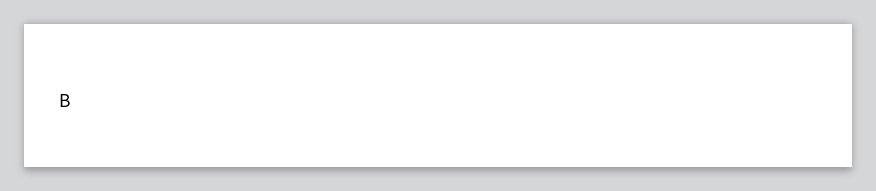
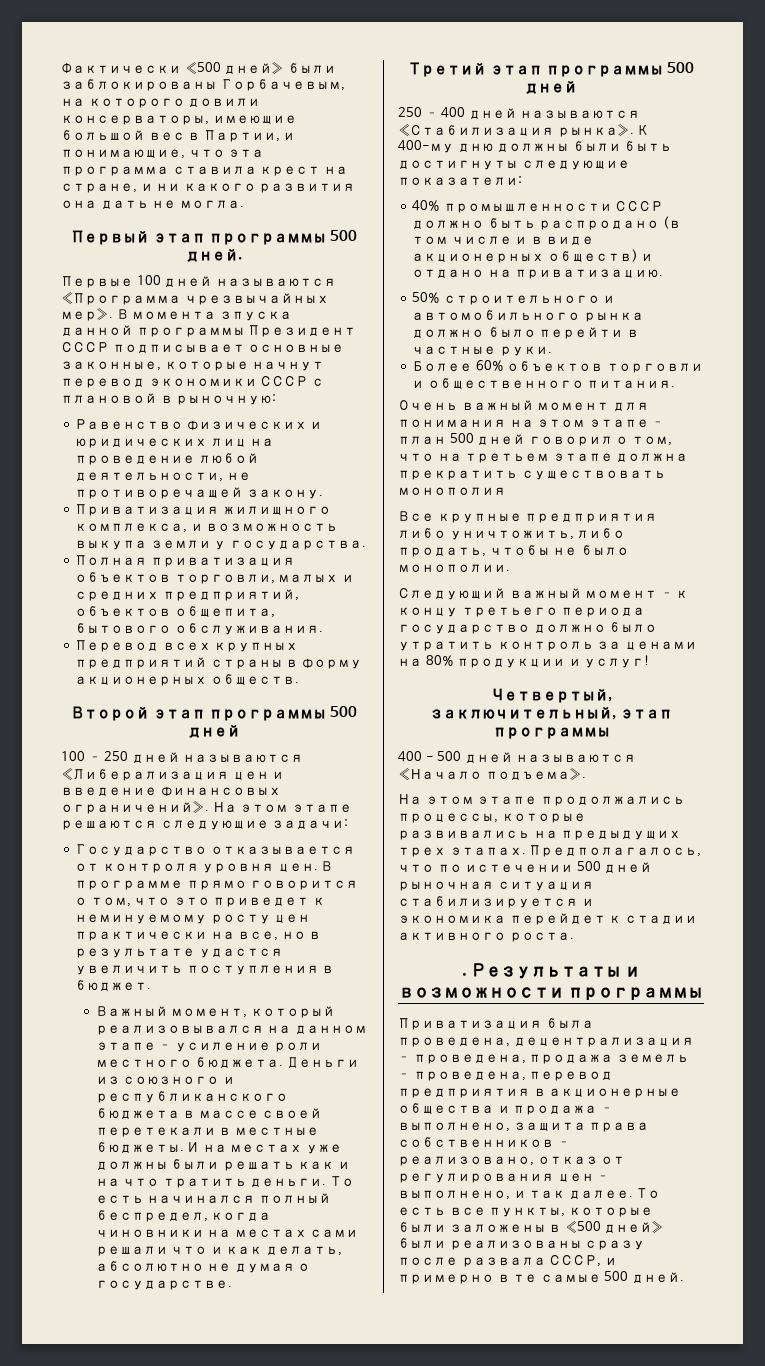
[59,94,70,107] В -> [61,61,336,75] [61,79,345,91] [61,98,261,108] [61,115,297,125] [61,130,296,142] [61,149,265,159] [61,166,348,176] [61,183,356,193] [61,200,244,209] [71,230,357,245] [186,249,242,262] [61,275,336,288] [61,291,329,305] [61,307,292,321] [61,325,357,337] [61,342,345,353] [61,361,325,371] [61,376,324,388] [61,393,277,405] [75,419,323,430] [75,438,275,448] [75,453,259,465] [75,472,251,482] [75,487,323,499] [75,504,331,516] [75,523,339,533] [75,540,366,550] [75,555,295,567] [75,572,354,584] [75,589,299,601] [75,606,275,618] [75,623,323,635] [75,640,299,652] [75,657,362,669] [75,674,299,686] [71,706,357,721] [188,725,240,738] [61,751,304,763] [61,767,285,781] [61,786,281,796] [61,800,352,814] [61,819,349,830] [75,844,355,856] [75,861,334,873] [75,880,359,890] [75,897,325,907] [75,914,311,924] [75,931,322,941] [75,948,283,958] [75,965,335,975] [75,980,152,991] [95,1006,335,1018] [95,1025,367,1035] [95,1042,323,1052] [95,1057,359,1068] [95,1076,235,1085] [95,1091,288,1103] [95,1108,323,1119] [95,1127,319,1137] [95,1142,342,1154] [95,1159,350,1171] [95,1176,354,1188] [95,1193,331,1204] [95,1210,272,1222] [95,1229,359,1238] [95,1246,342,1256] [95,1261,311,1273] [95,1280,232,1290] [408,62,694,77] [525,81,577,94] [398,107,641,119] [398,123,650,137] [398,140,673,153] [398,160,630,170] [398,176,522,186] [412,200,664,213] [412,216,681,230] [412,236,595,245] [412,249,654,263] [412,269,664,279] [412,292,616,305] [412,310,644,322] [412,327,639,339] [412,346,552,356] [412,360,703,373] [412,378,676,389] [398,400,649,411] [398,419,665,428] [398,433,672,446] [398,453,689,463] [398,470,666,480] [398,487,506,496] [398,511,658,523] [398,528,626,540] [398,545,629,557] [398,564,510,573] [398,588,689,600] [398,607,646,617] [398,622,658,634] [398,641,697,651] [398,655,651,668] [490,688,612,703] [430,707,672,720] [492,727,610,739] [398,751,637,763] [398,767,586,781] [398,794,685,806] [398,813,586,823] [398,830,682,840] [398,845,702,857] [398,861,653,873] [398,881,594,891] [398,896,594,908] [398,913,697,925] [398,932,574,942] [461,963,641,979] [398,987,704,1000] [398,1018,594,1030] [398,1037,694,1047] [398,1054,689,1064] [398,1071,614,1081] [398,1088,682,1098] [398,1103,613,1115] [398,1122,650,1132] [398,1137,570,1148] [398,1156,626,1166] [398,1173,610,1183] [398,1188,661,1200] [398,1207,653,1217] [398,1220,665,1234] [398,1238,646,1250] [398,1255,617,1267] [398,1271,684,1284] Фактически «500 дней» были заблокированы Горбачевым, на которого довили консерваторы, имеющие большой вес в Партии, и понимающие, что эта программа ставила крест на стране, и ни какого развития она дать не могла. // Первый этап программы 500 дней. // Первые 100 дней называются «Программа чрезвычайных мер». В момента зпуска данной программы Президент СССР подписывает основные законные, которые начнут перевод экономики СССР с плановой в рыночную: // Равенство физических и юридических лиц на проведение любой деятельности, не противоречащей закону. // Приватизация жилищного комплекса, и возможность выкупа земли у государства. // Полная приватизация объектов торговли, малых и средних предприятий, объектов общепита, бытового обслуживания. // Перевод всех крупных предприятий страны в форму акционерных обществ. // Второй этап программы 500 дней // 100 – 250 дней называются «Либерализация цен и введение финансовых ограничений». На этом этапе решаются следующие задачи: // Государство отказывается от контроля уровня цен. В программе прямо говорится о том, что это приведет к неминуемому росту цен практически на все, но в результате удастся увеличить поступления в бюджет. // Важный момент, который реализовывался на данном этапе – усиление роли местного бюджета. Деньги из союзного и республиканского бюджета в массе своей перетекали в местные бюджеты. И на местах уже должны были решать как и на что тратить деньги. То есть начинался полный беспредел, когда чиновники на местах сами решали что и как делать, абсолютно не думая о государстве. // Третий этап программы 500 дней // 250 – 400 дней называются «Стабилизация рынка». К 400-му дню должны были быть достигнуты следующие показатели: // 40% промышленности СССР должно быть распродано (в том числе и в виде акционерных обществ) и отдано на приватизацию. // 50% строительного и автомобильного рынка должно было перейти в частные руки. // Более 60% объектов торговли и общественного питания. // Очень важный момент для понимания на этом этапе – план 500 дней говорил о том, что на третьем этапе должна прекратить существовать монополия // Все крупные предприятия либо уничтожить, либо продать, чтобы не было монополии. // Следующий важный момент – к концу третьего периода государство должно было утратить контроль за ценами на 80% продукции и услуг! // Четвертый, заключительный, этап программы // 400 - 500 дней называются «Начало подъема». // На этом этапе продолжались процессы, которые развивались на предыдущих трех этапах. Предполагалось, что по истечении 500 дней рыночная ситуация стабилизируется и экономика перейдет к стадии активного роста. // . Результаты и возможности программы // Приватизация была проведена, децентрализация – проведена, продажа земель – проведена, перевод предприятия в акционерные общества и продажа – выполнено, защита права собственников – реализовано, отказ от регулирования цен – выполнено, и так далее. То есть все пункты, которые были заложены в «500 дней» были реализованы сразу после развала СССР, и примерно в те самые 500 дней.

